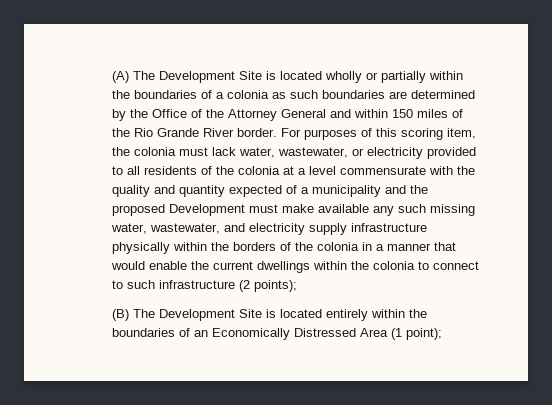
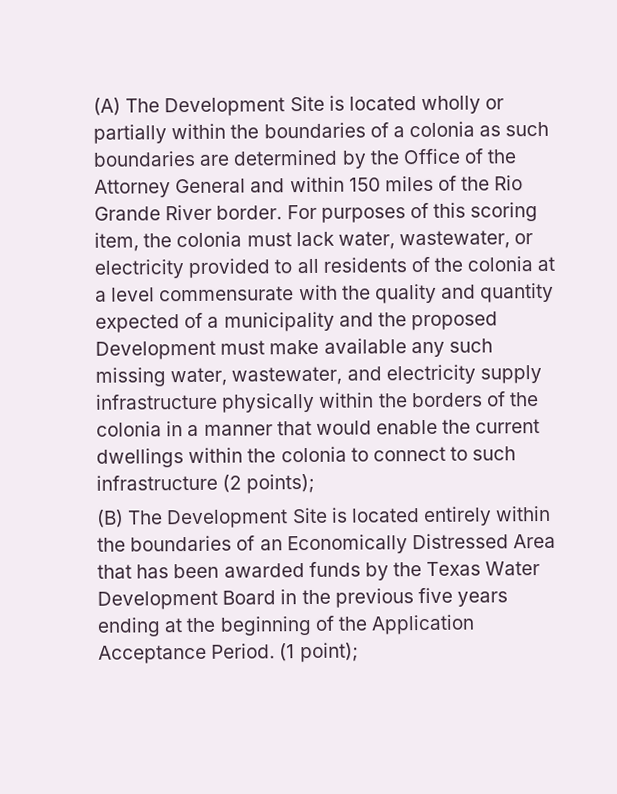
(388, 332) none -> [97,561,541,581] [97,587,508,610] [97,614,475,637] [98,643,276,664] that has been awarded funds by the Texas Water Development Board in the previous five years ending at the beginning of the Application Acceptance Period.

